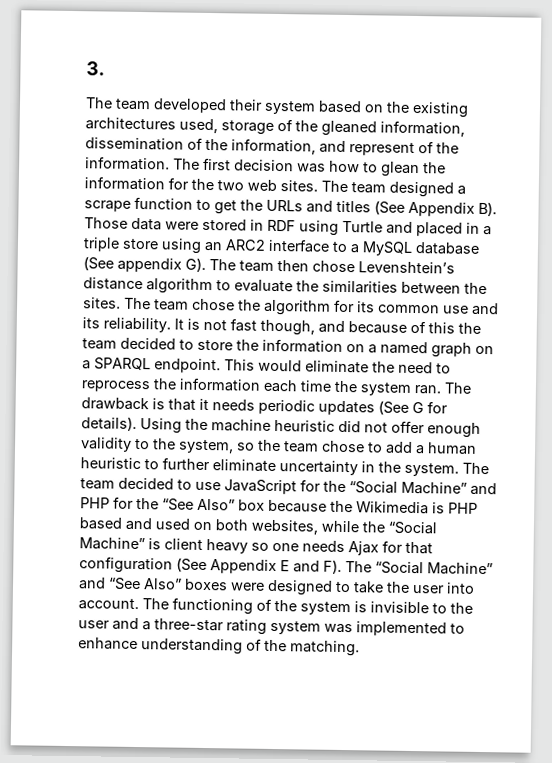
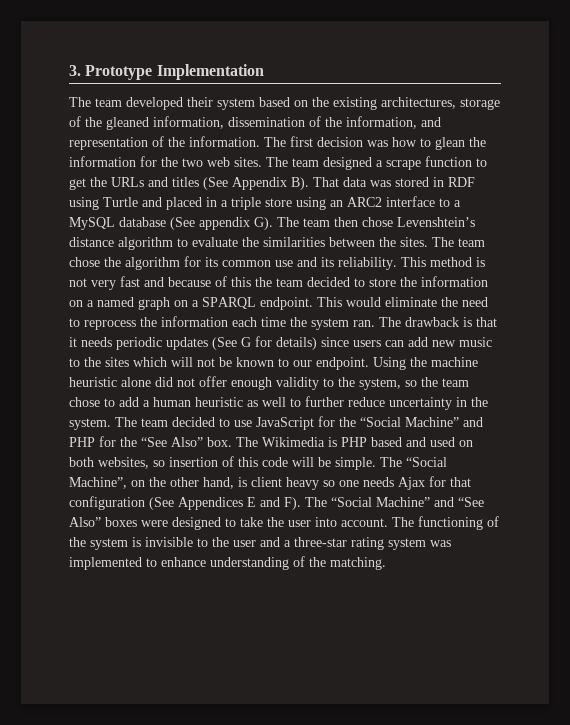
(105, 68) none -> [85,64,264,80] Prototype Implementation
[85,117,218,134] architectures used, -> [381,97,456,109] architectures,
[349,142,415,156] represent -> [69,137,148,150] representation
[84,217,199,231] Those data were -> [313,177,391,187] That data was
[174,318,315,336] It is not fast though, -> [401,257,485,267] [69,276,140,290] This method is not very fast
[81,416,137,431] details). -> [276,337,492,350] [69,357,369,370] details) since users can add new music to the sites which will not be known to our endpoint.
(335, 425) none -> [121,377,151,387] alone
(141, 463) none -> [247,397,286,407] as well
[212,459,276,473] eliminate -> [348,397,385,407] reduce
[238,499,353,513] box because the -> [207,437,258,447] box. The
[321,520,437,535] [79,537,145,551] while the “Social Machine” -> [153,456,447,470] [69,477,234,489] so insertion of this code will be simple. The “Social Machine”, on the other hand,
[210,559,277,575] Appendix -> [178,497,243,510] Appendices

